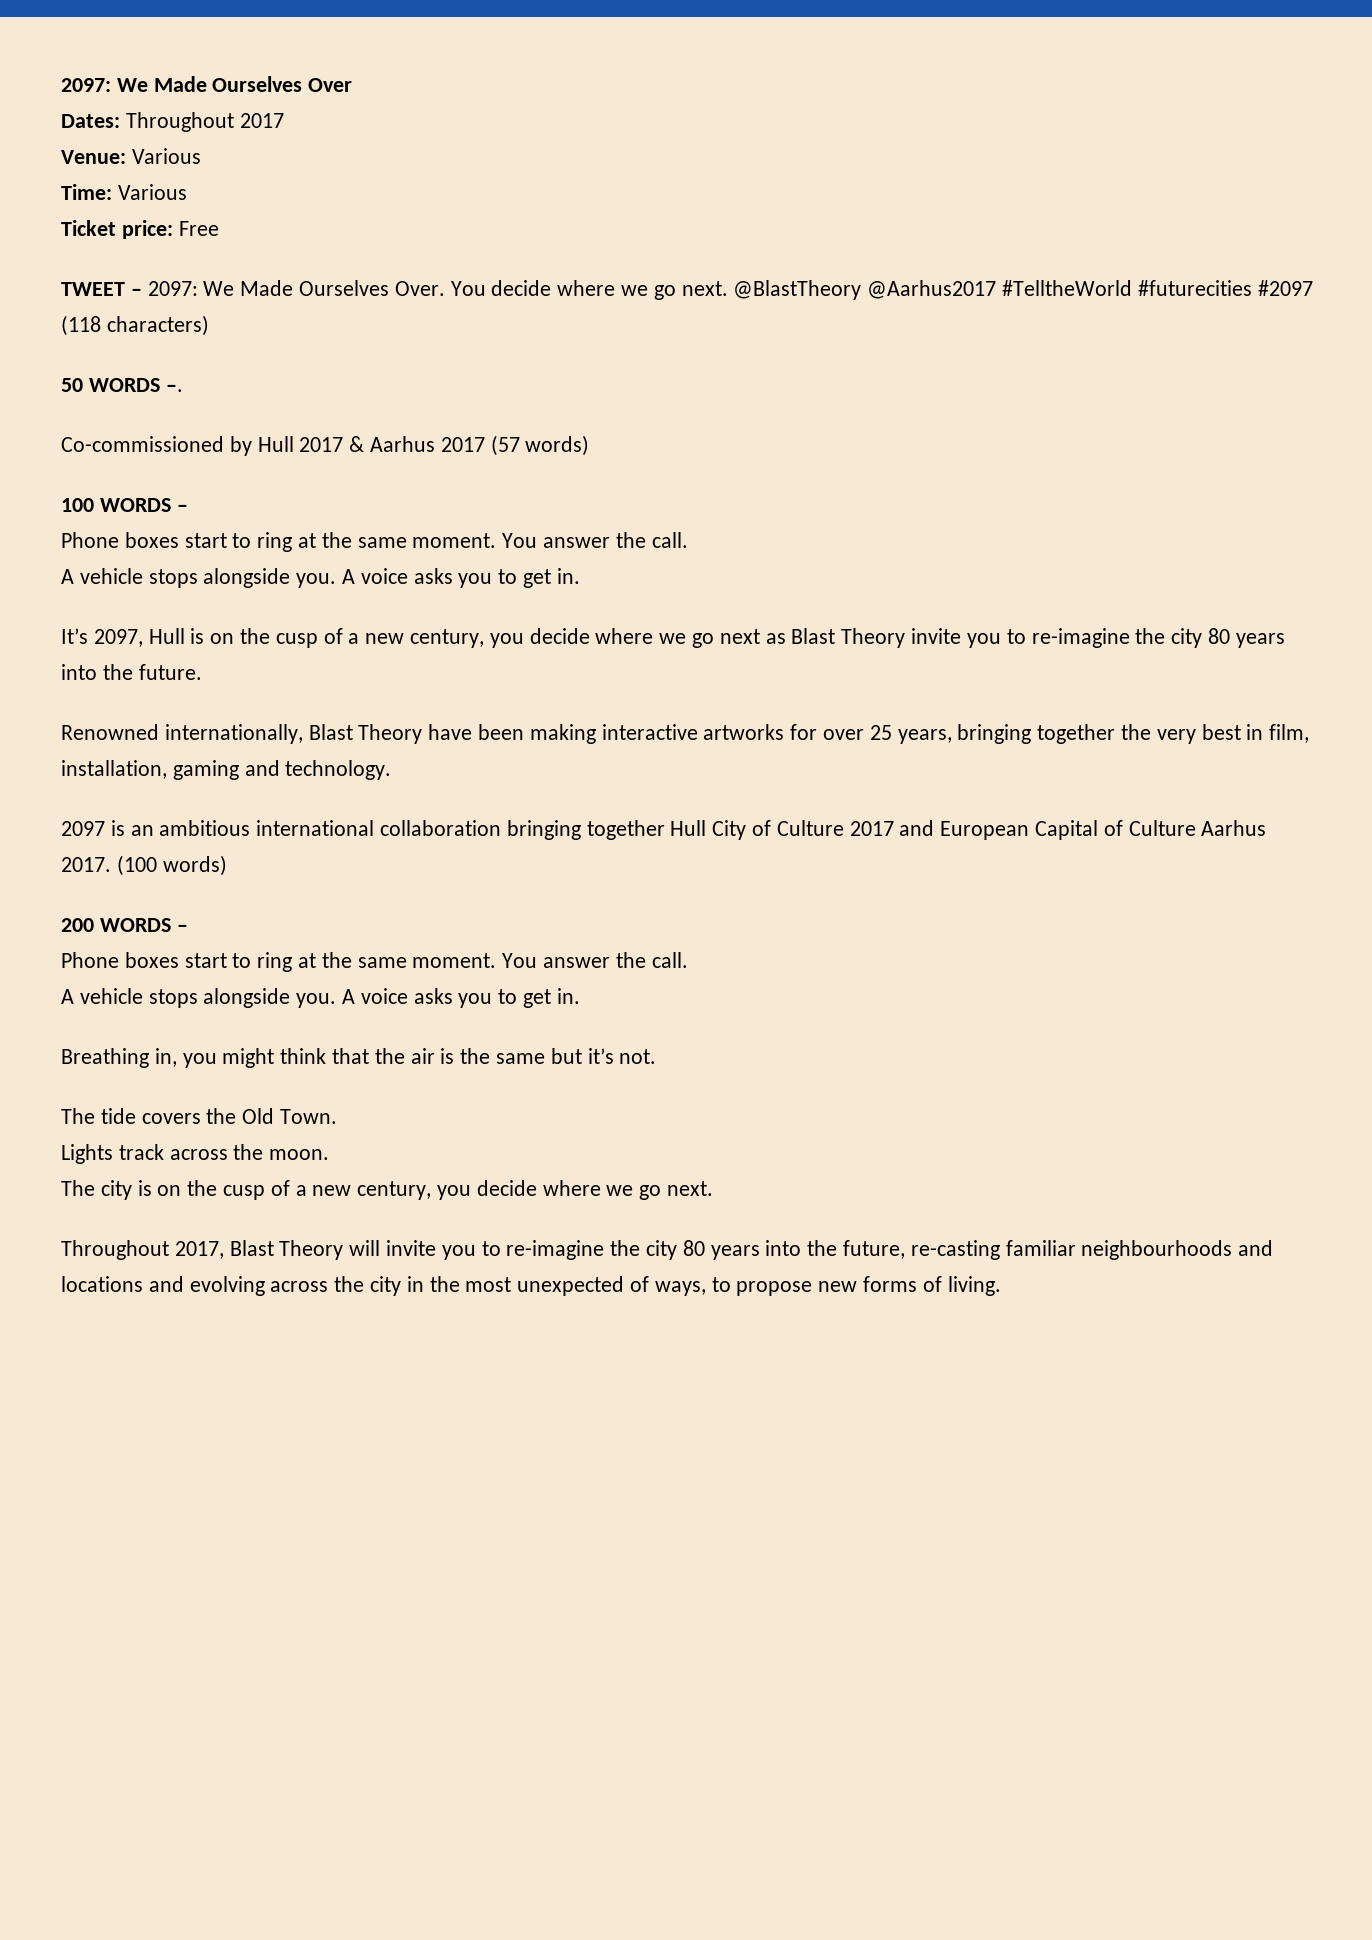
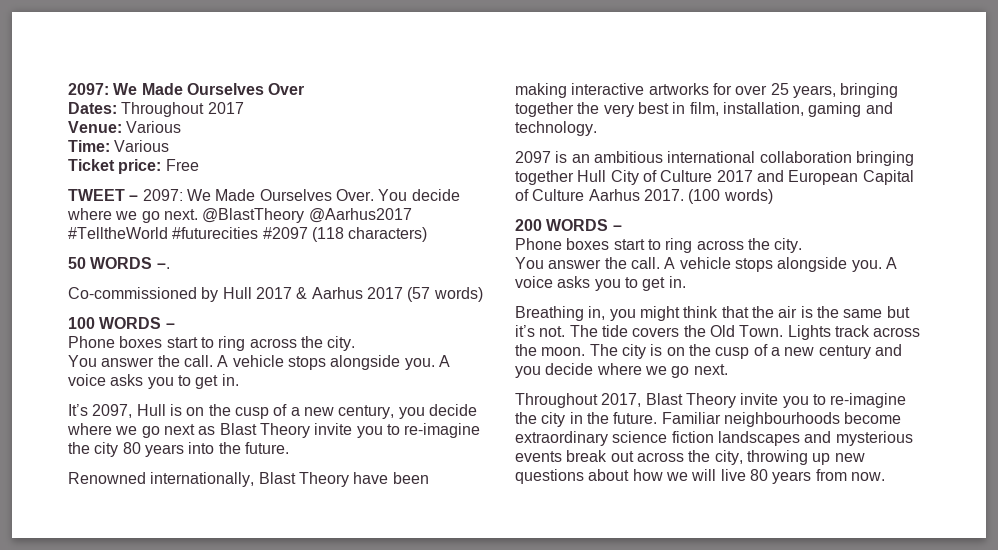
[298,532,688,548] at the same moment. You answer the call. // -> [249,336,356,351] [68,355,213,367] across the city. // You answer the call.
[298,952,688,968] at the same moment. You answer the call. // -> [696,238,803,253] [515,257,660,269] across the city. // You answer the call.
(657, 1056) // -> (566, 331) none
(338, 1116) // -> (784, 331) none
(330, 1154) // -> (586, 351) none
[357,1181,432,1200] century, -> [818,344,902,359] century and
[349,1240,1274,1260] [61,1276,1001,1296] will invite you to re-imagine the city 80 years into the future, re-casting familiar neighbourhoods and locations and evolving across the city in the most unexpected of ways, to propose new forms of living. -> [740,393,907,408] [515,412,902,427] [515,431,913,446] [515,450,865,465] [515,469,885,484] invite you to re-imagine the city in the future. Familiar neighbourhoods become extraordinary science fiction landscapes and mysterious events break out across the city, throwing up new questions about how we will live 80 years from now.

